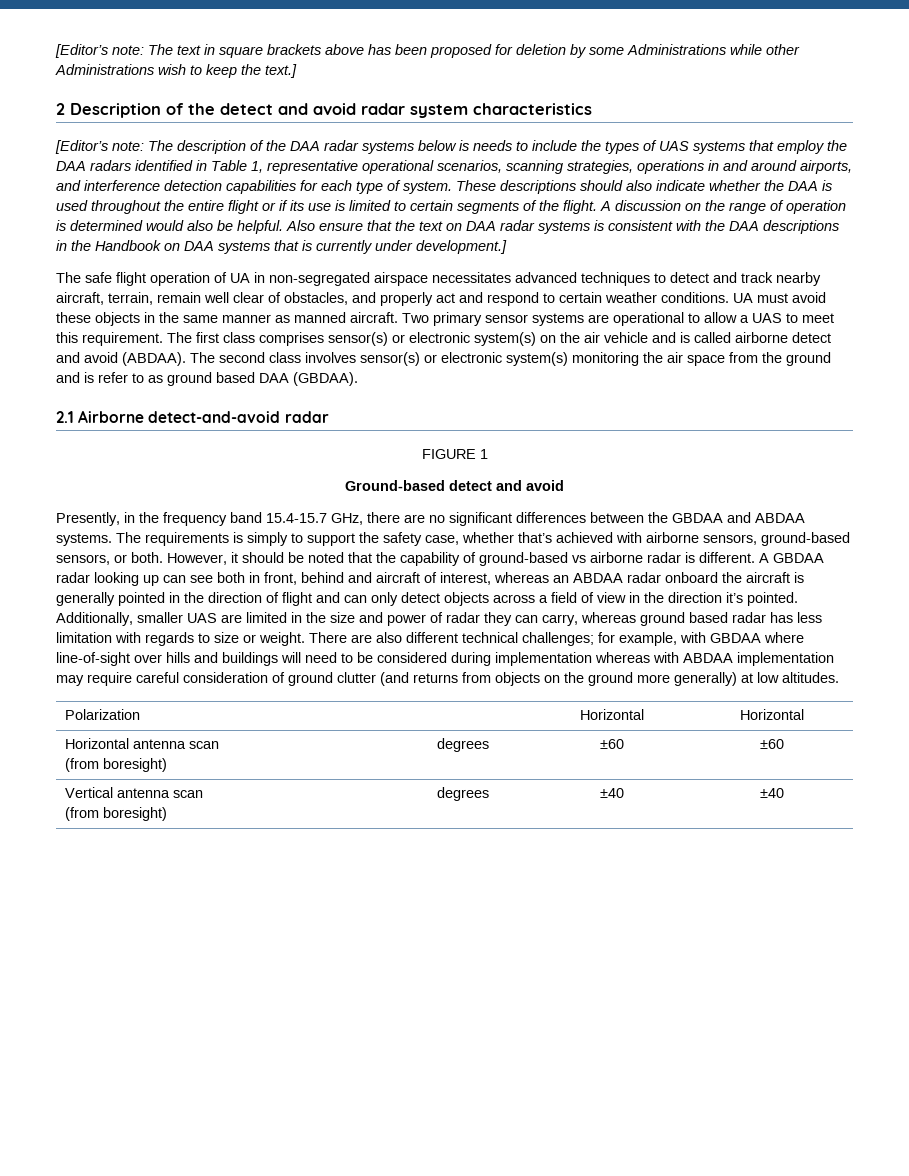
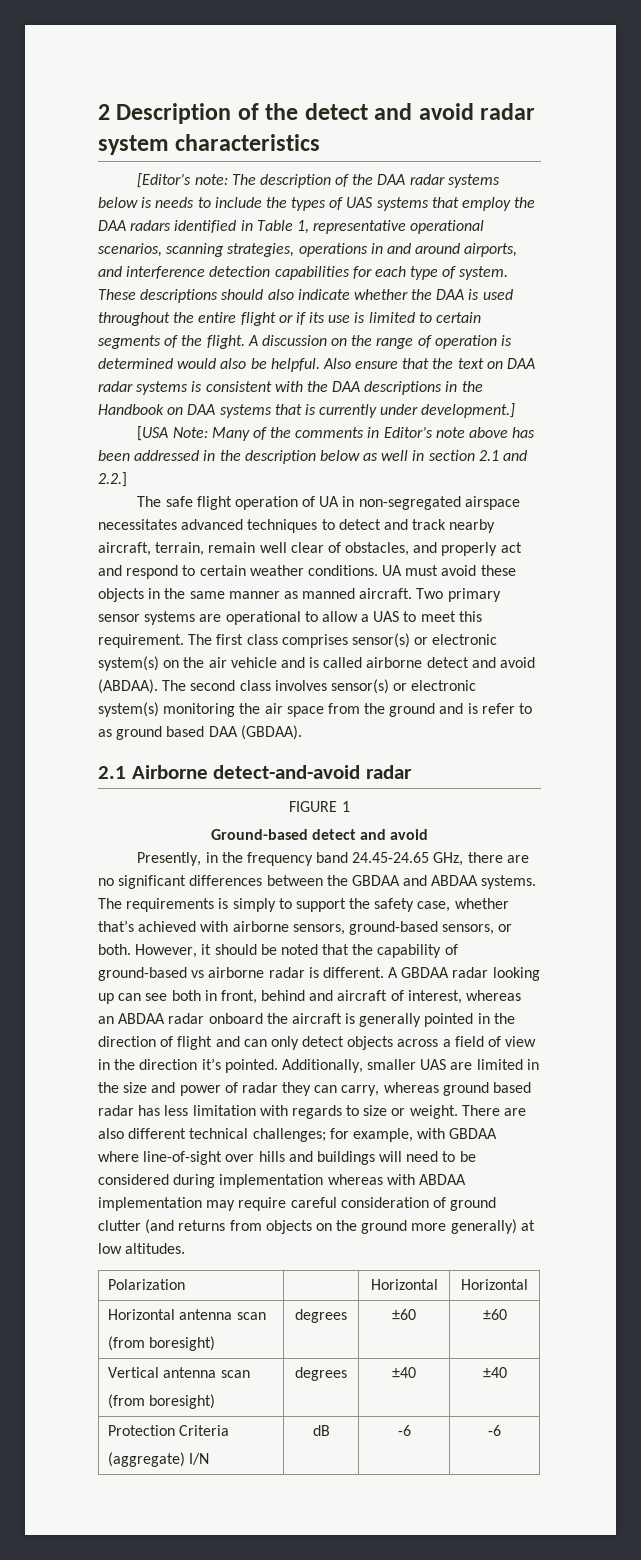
[55,44,800,58] [55,64,297,78] [Editor’s note: The text in square brackets above has been proposed for deletion by some Administrations while other Administrations wish to keep the text.] // -> (98, 112) none
(507, 247) none -> [137,426,536,441] [98,450,528,464] [98,472,127,487] // [USA Note: Many of the comments in Editor’s note above has been addressed in the description below as well in section 2.1 and 2.2.]
[266,513,327,523] 15.4-15.7 -> [352,852,430,863] 24.45-24.65
(784, 793) none -> [108,1425,230,1436] [108,1452,210,1467] [312,1425,330,1436] [397,1425,411,1436] [488,1425,501,1436] // Protection Criteria // (aggregate) I/N | dB | -6 | -6

